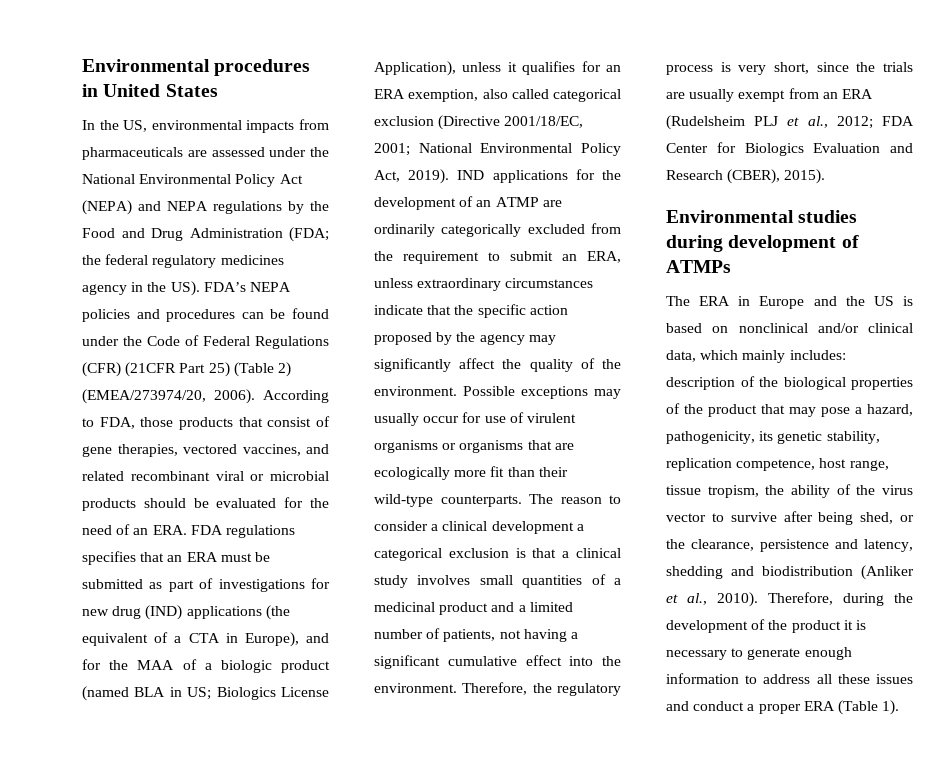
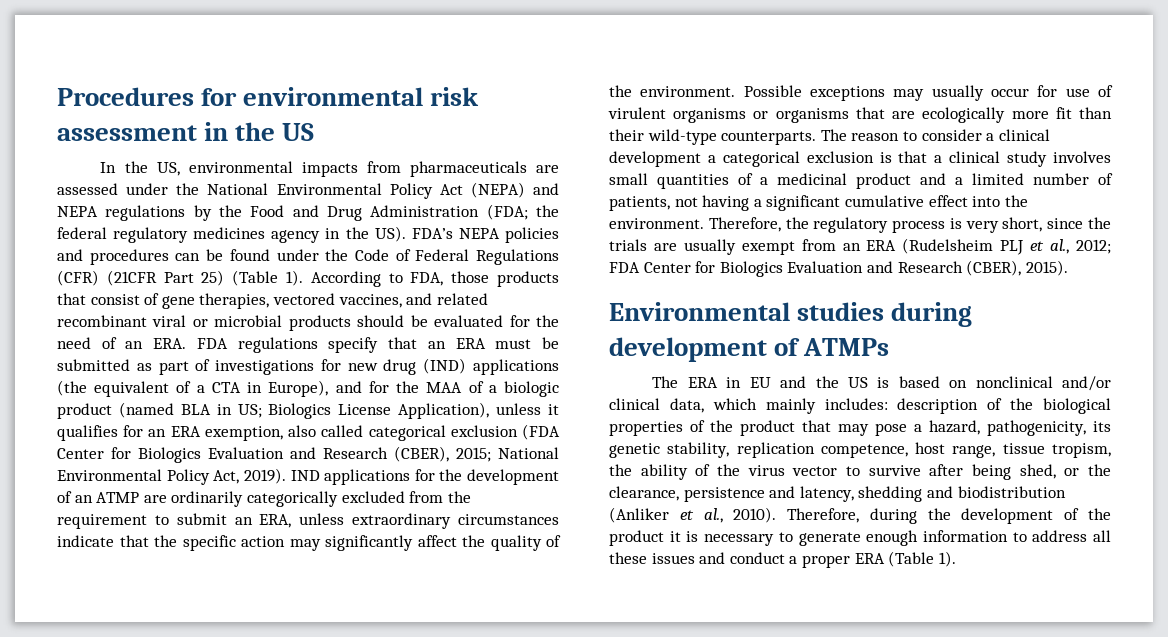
[82,59,311,76] [82,84,218,97] Environmental procedures in United States -> [57,87,480,106] [57,122,315,141] Procedures for environmental risk assessment in the US
[277,362,291,377] [82,389,255,404] 2) (EMEA/273974/20, 2006). -> [285,270,303,286] 1).
[82,551,136,565] specifies -> [328,337,379,353] specify
[438,115,584,130] [374,143,410,156] (Directive 2001/18/EC, 2001; -> [522,424,560,440] [57,446,491,463] (FDA Center for Biologics Evaluation and Research (CBER), 2015;
[374,332,525,345] proposed by the agency -> (285, 541) none
[759,296,805,309] Europe -> [749,377,771,388] EU

